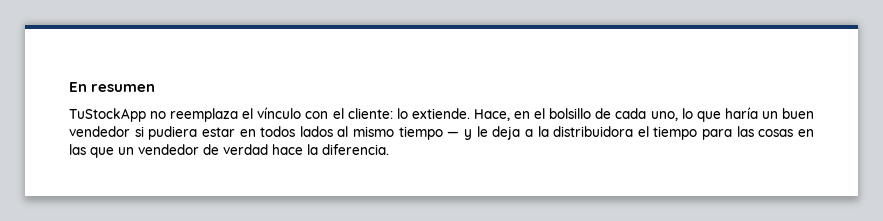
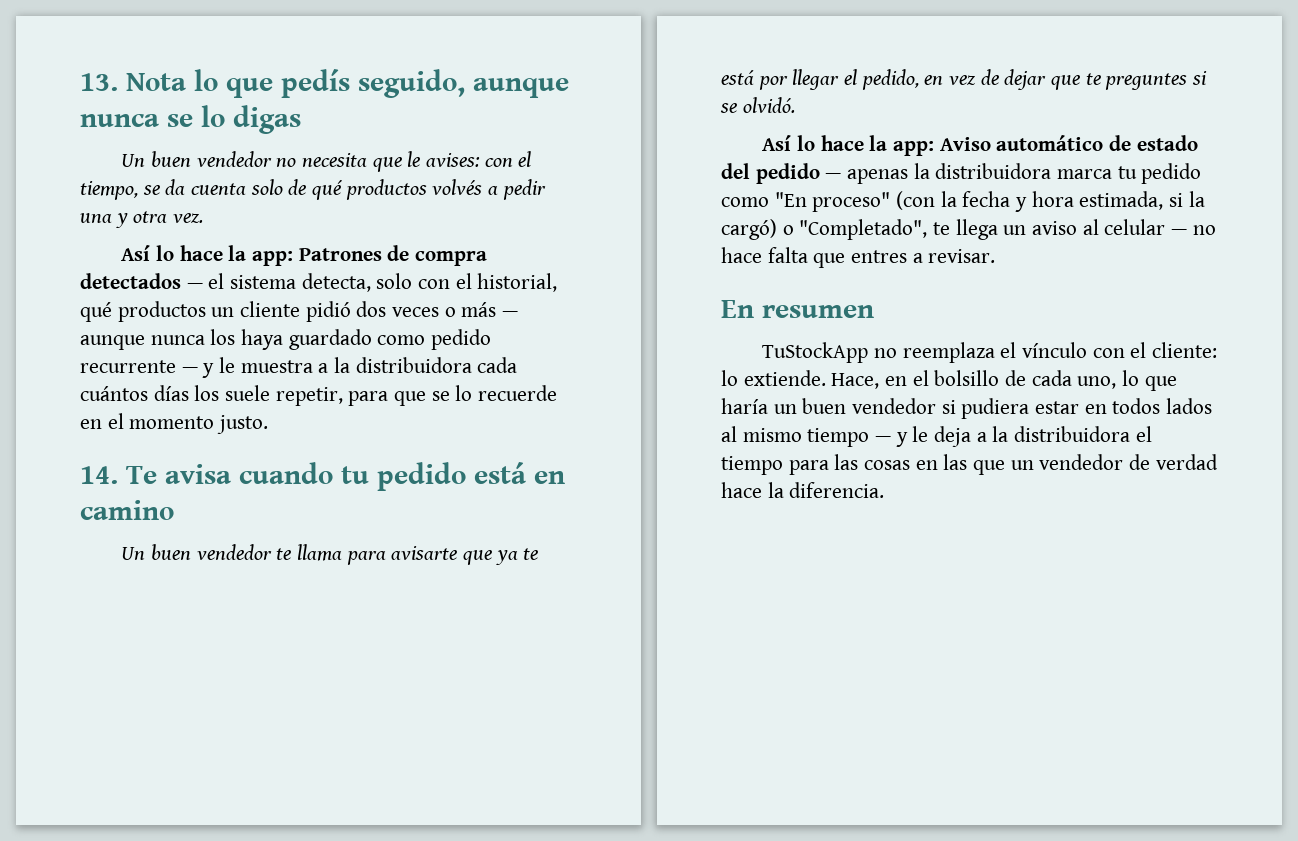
(69, 87) none -> [80,69,569,98] [80,105,301,134] [121,151,532,172] [80,179,546,200] [80,211,204,228] [121,245,488,266] [80,273,558,292] [80,301,519,322] [80,329,492,350] [80,357,518,378] [80,385,558,406] [80,413,269,434] [80,462,565,491] [80,500,174,520] [121,544,539,565] [721,69,1208,90] [720,97,795,113] [762,135,1198,156] [721,163,1202,184] [721,191,1205,212] [721,219,1216,240] [721,247,996,268] 13. Nota lo que pedís seguido, aunque nunca se lo digas // Un buen vendedor no necesita que le avises: con el tiempo, se da cuenta solo de qué productos volvés a pedir una y otra vez. // Así lo hace la app: Patrones de compra detectados — el sistema detecta, solo con el historial, qué productos un cliente pidió dos veces o más — aunque nunca los haya guardado como pedido recurrente — y le muestra a la distribuidora cada cuántos días los suele repetir, para que se lo recuerde en el momento justo. // 14. Te avisa cuando tu pedido está en camino // Un buen vendedor te llama para avisarte que ya te está por llegar el pedido, en vez de dejar que te preguntes si se olvidó. // Así lo hace la app: Aviso automático de estado del pedido — apenas la distribuidora marca tu pedido como "En proceso" (con la fecha y hora estimada, si la cargó) o "Completado", te llega un aviso al celular — no hace falta que entres a revisar. //

